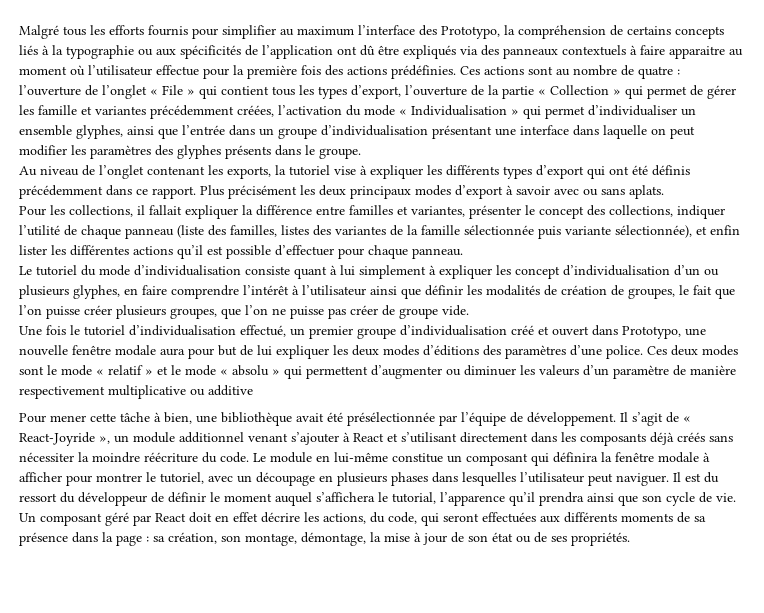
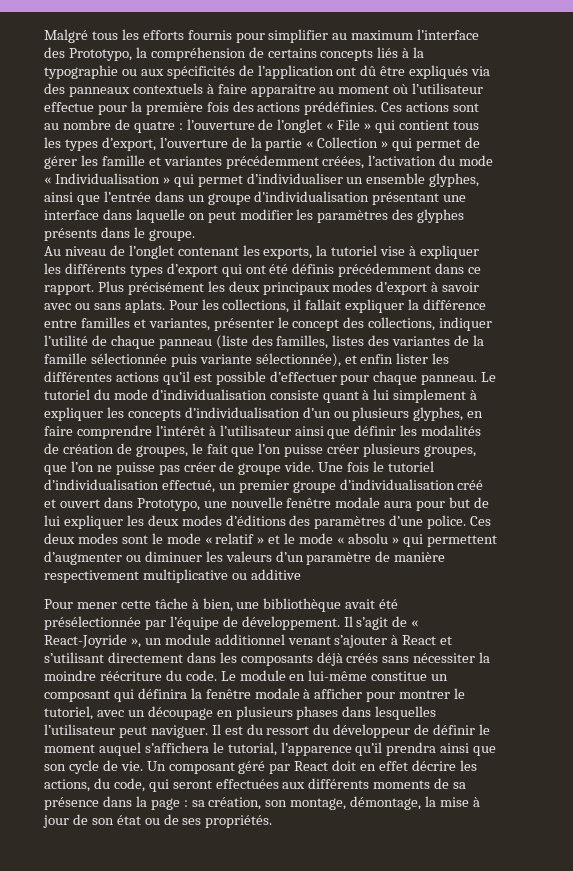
(664, 192) // -> (165, 306) none
(463, 253) // -> (478, 380) none
[515,266,560,279] concept -> [127,409,181,421] concepts
(469, 310) // -> (315, 466) none

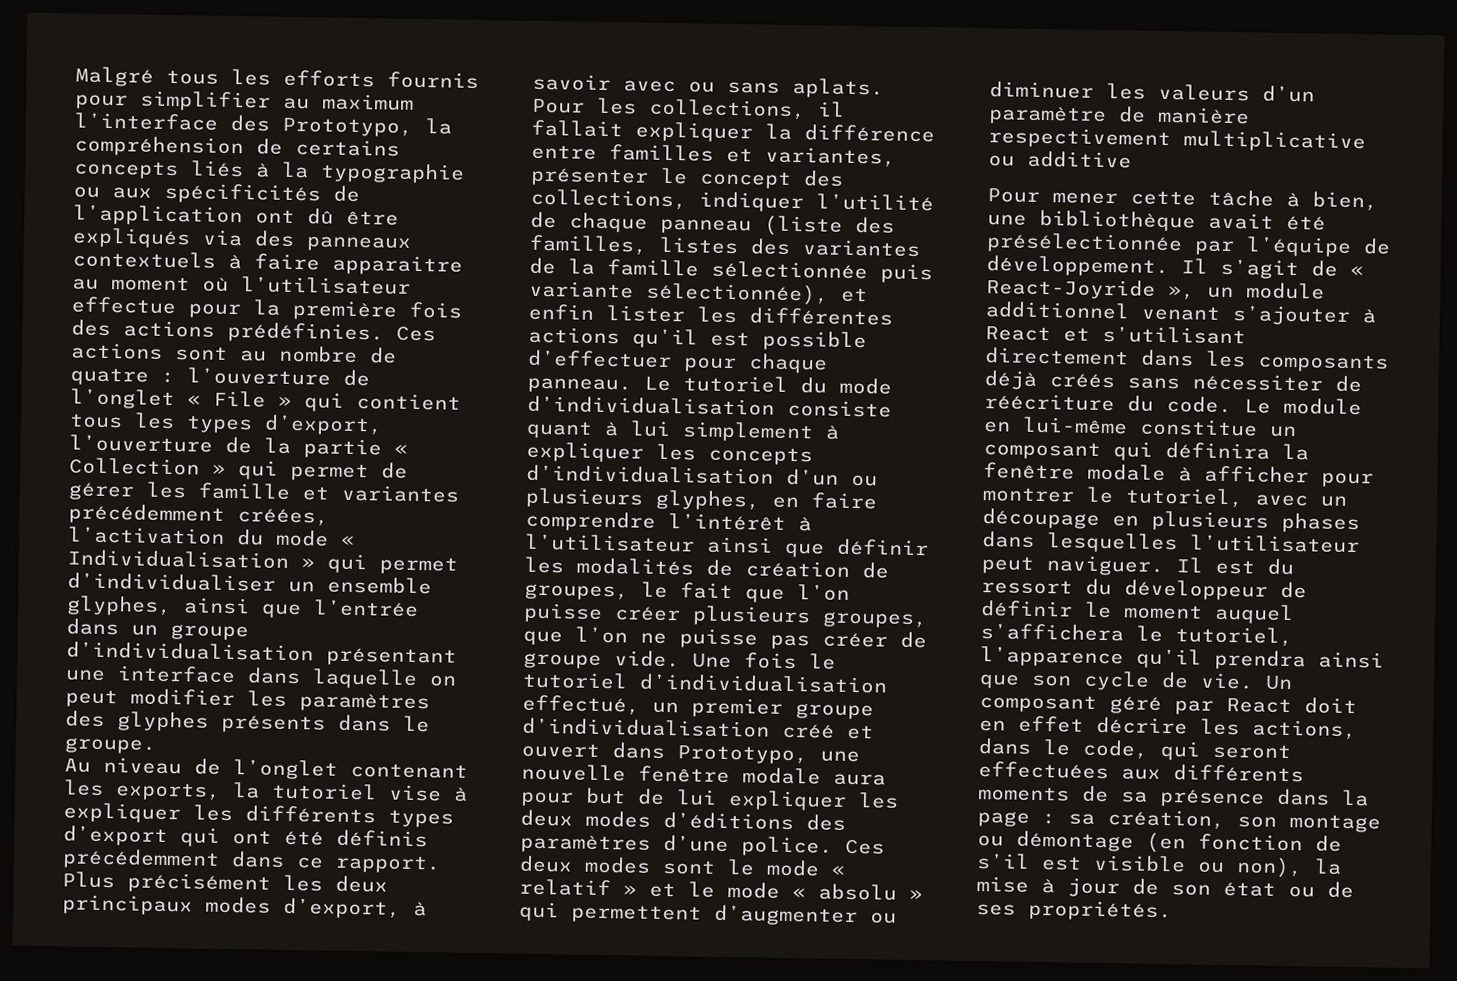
[376,281,428,295] d’export -> [283,897,401,919] d’export,
[479,652,491,663] [44,670,96,681] la moindre -> [1335,375,1362,393] de
[227,742,277,756] tutorial, -> [1175,626,1293,648] tutoriel,
[93,778,110,789] du -> [978,738,1071,756] dans le
[290,796,422,810] montage, démontage, -> [1289,814,1381,833] [977,830,1342,854] [976,853,1303,879] montage ou démontage (en fonction de s’il est visible ou non),

